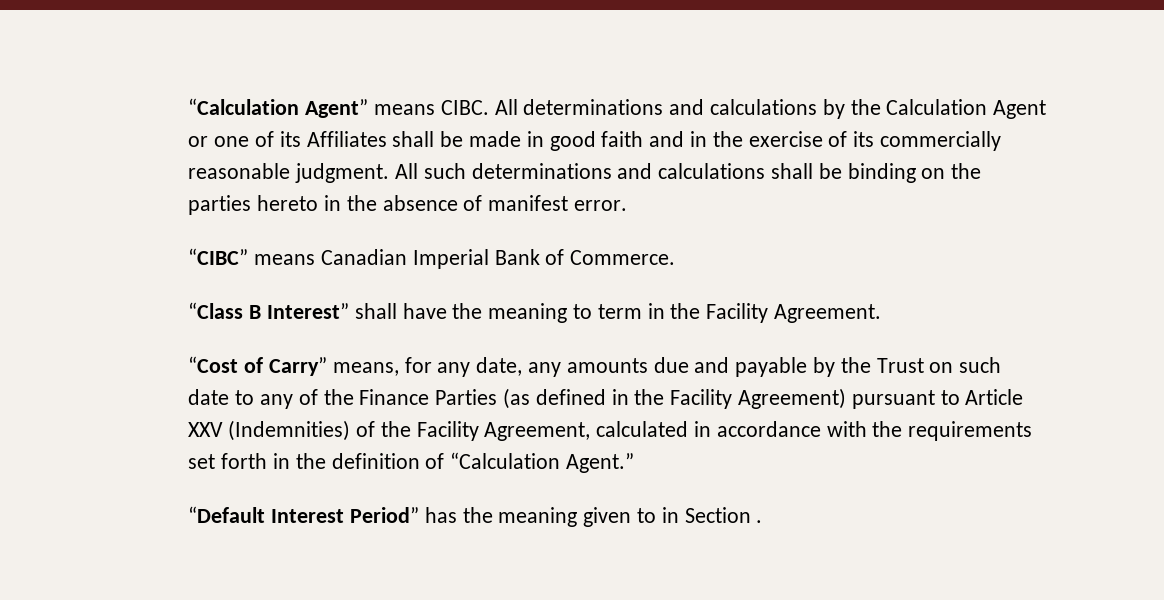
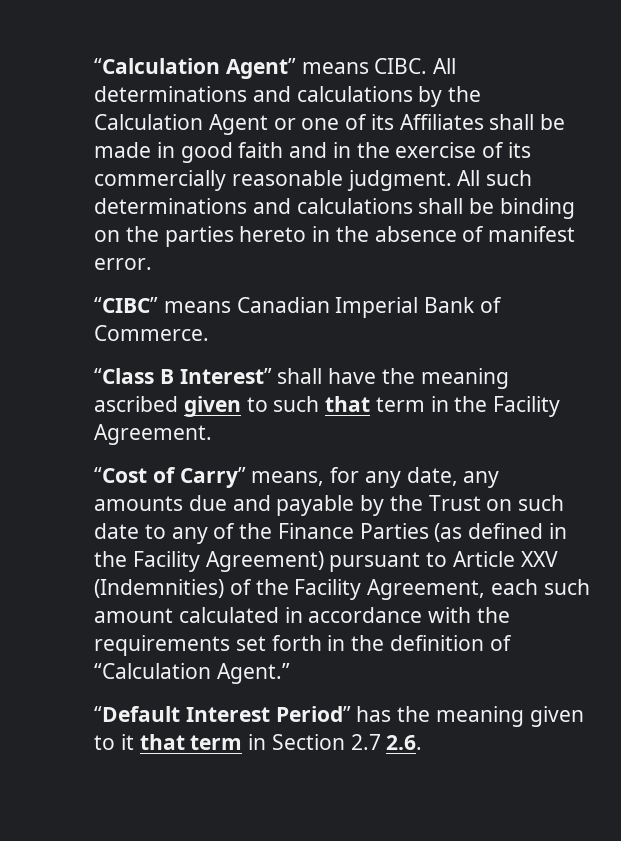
[572,304,592,319] to -> [94,396,371,417] ascribed given to such that
(591, 431) none -> [490,579,590,595] [94,608,174,623] each such amount
[661,507,763,523] in Section . -> [121,734,423,750] it that term in Section 2.7 2.6.

